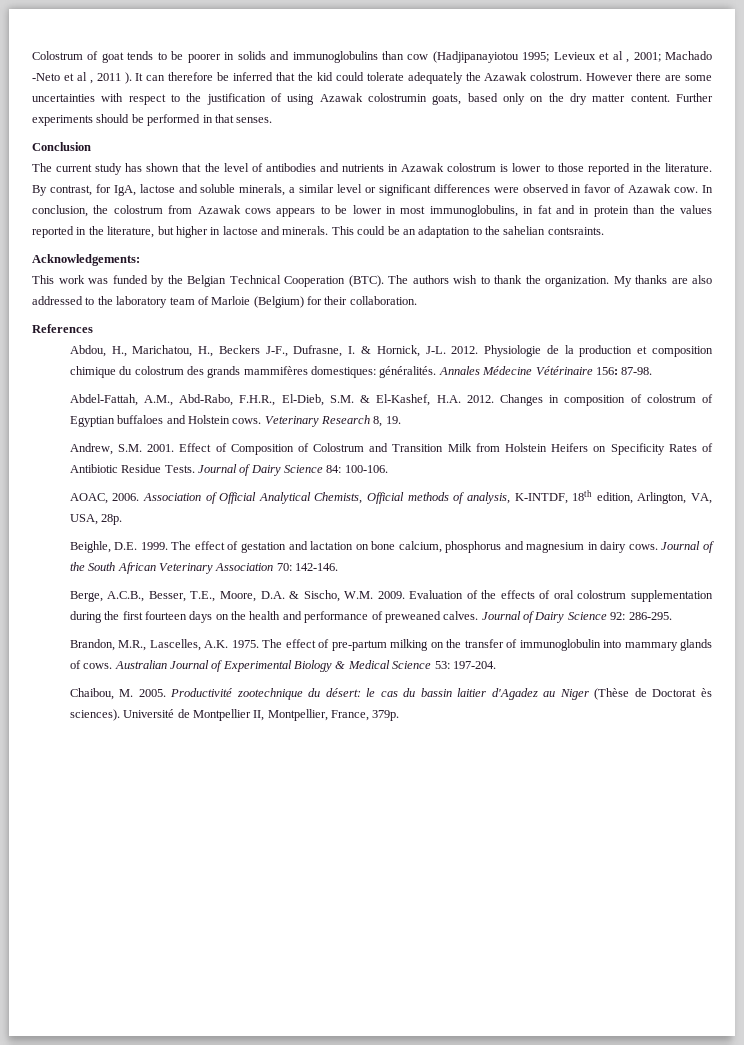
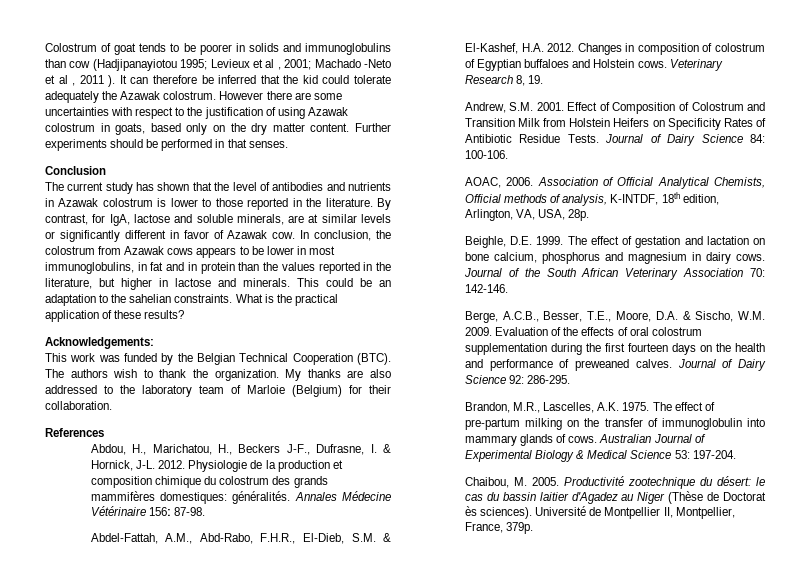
[368,93,427,102] colostrumin -> [45,123,110,132] colostrum in
[289,184,569,196] a similar level or significant differences were observed -> [288,214,392,223] [45,230,166,242] are at similar levels or significantly different
[547,227,604,235] contsraints. -> [174,294,338,306] [45,310,185,322] constraints. What is the practical application of these results?

